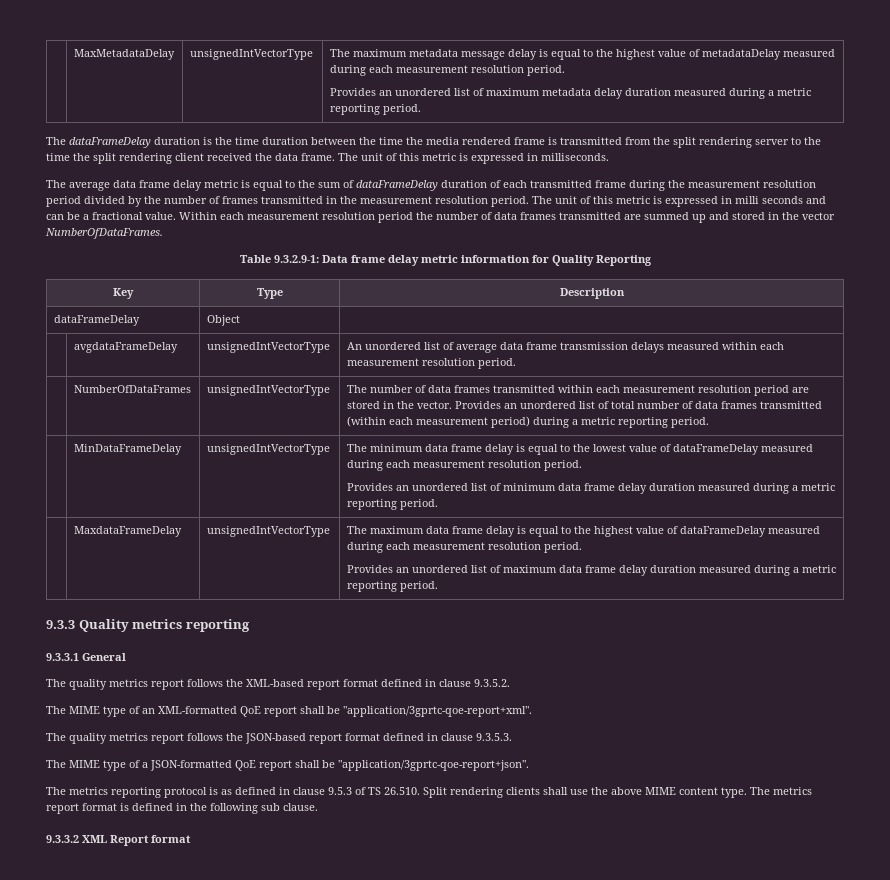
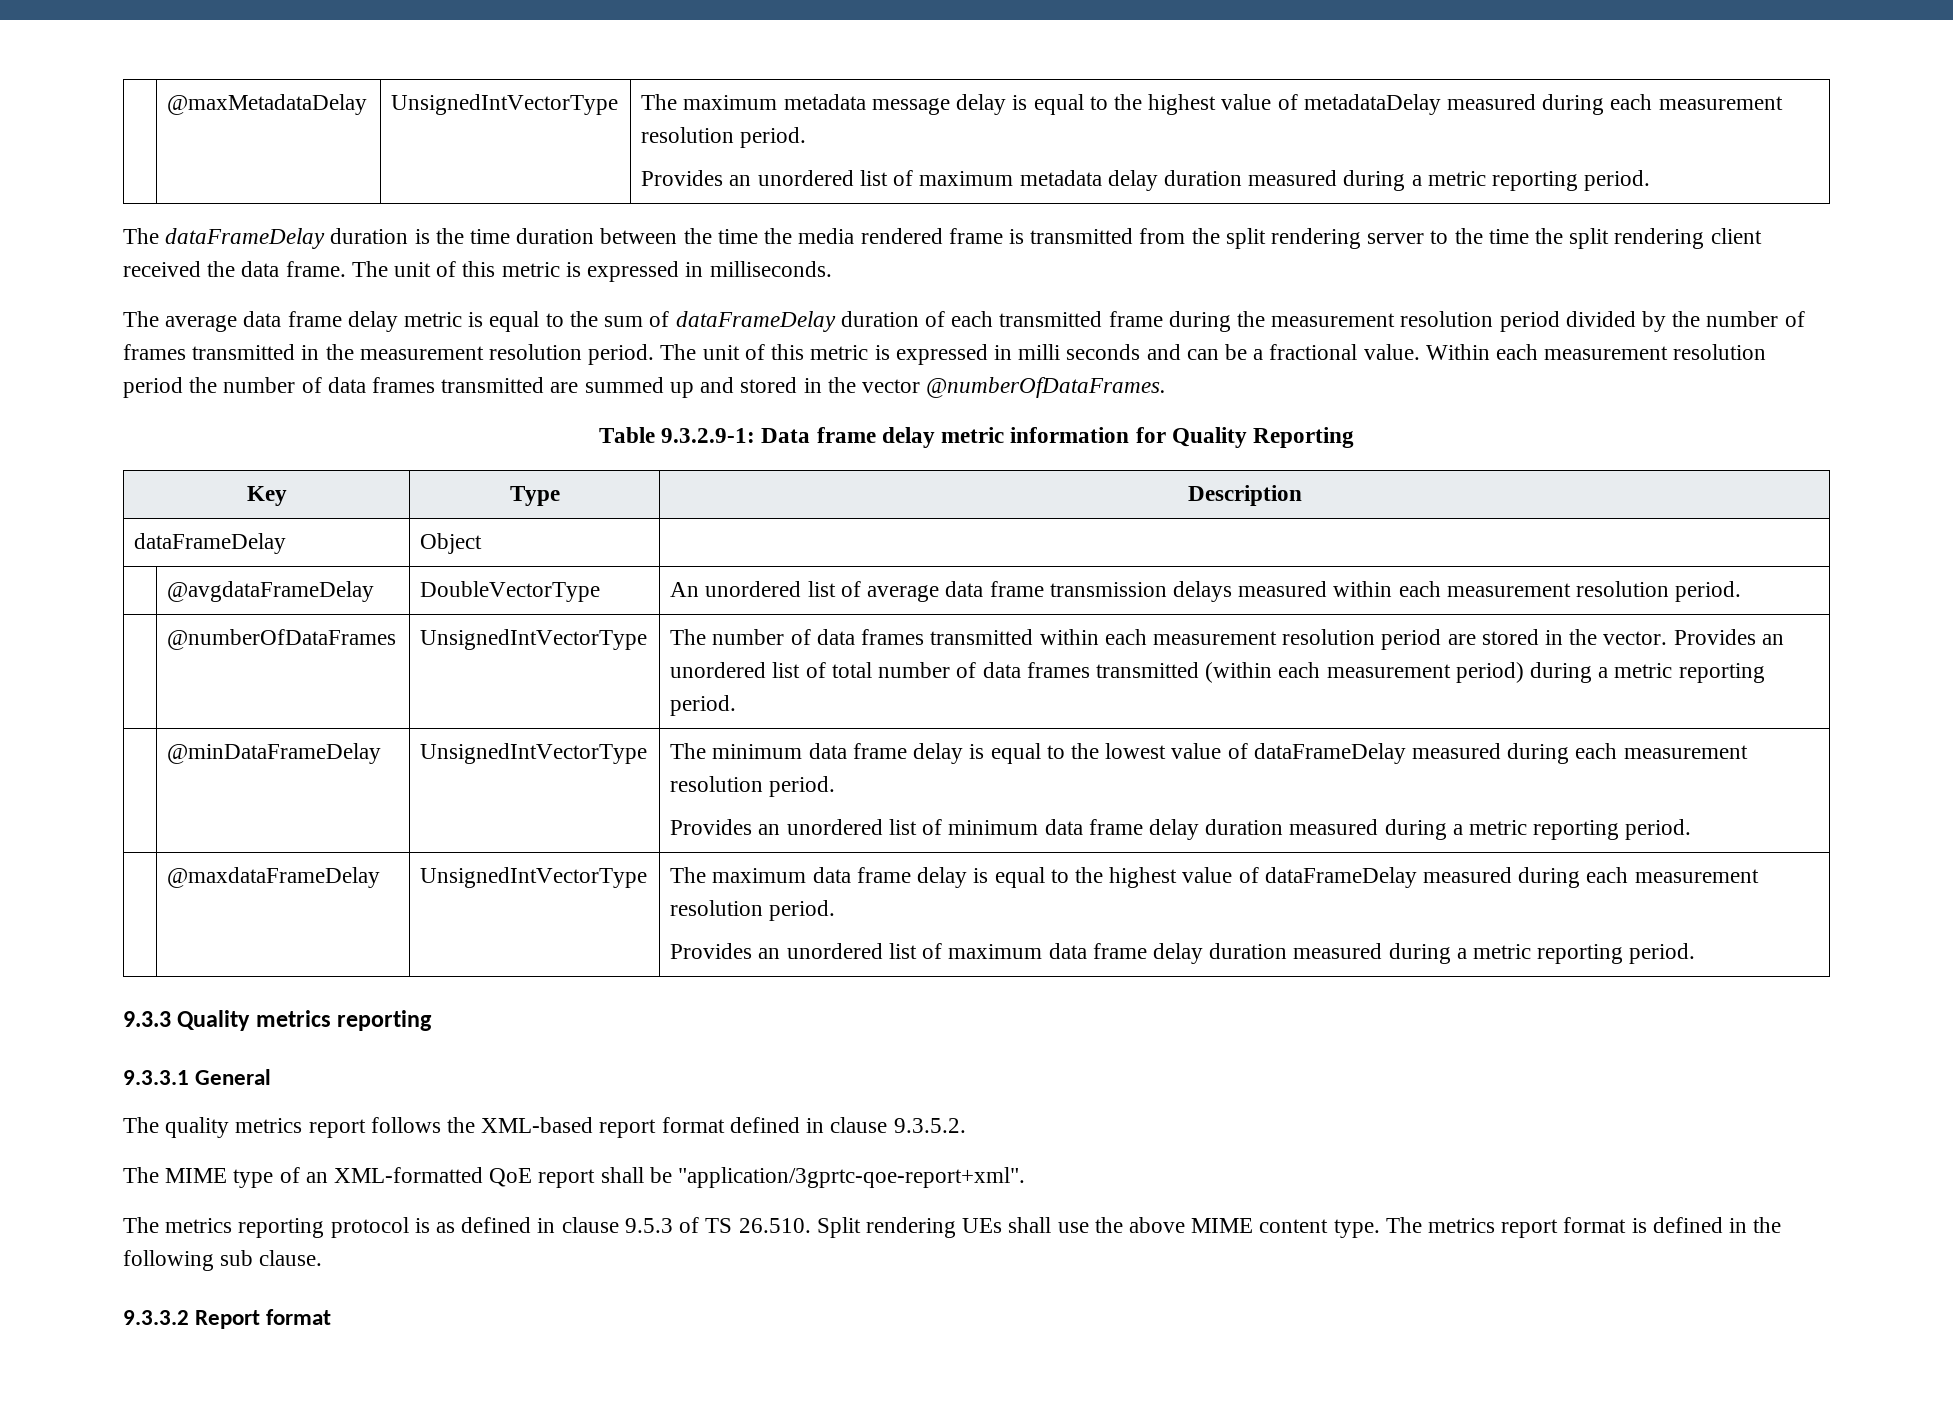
[73,49,175,60] [189,49,313,60] | MaxMetadataDelay | unsignedIntVectorType -> [167,94,368,115] [391,94,619,115] | @maxMetadataDelay | UnsignedIntVectorType
[45,228,163,239] NumberOfDataFrames. -> [926,377,1167,398] @numberOfDataFrames.
[73,342,178,353] [206,342,330,353] avgdataFrameDelay | unsignedIntVectorType -> [167,581,375,602] [420,581,601,602] @avgdataFrameDelay | DoubleVectorType
[73,385,191,393] [206,385,330,396] NumberOfDataFrames | unsignedIntVectorType -> [167,629,397,650] [420,629,648,650] @numberOfDataFrames | UnsignedIntVectorType
[73,444,182,455] [206,444,330,455] MinDataFrameDelay | unsignedIntVectorType -> [167,743,382,764] [420,743,648,764] @minDataFrameDelay | UnsignedIntVectorType
[73,526,182,537] [206,526,330,537] MaxdataFrameDelay | unsignedIntVectorType -> [167,867,381,888] [420,867,648,888] @maxdataFrameDelay | UnsignedIntVectorType
[46,733,512,744] [46,760,529,771] // The quality metrics report follows the JSON-based report format defined in clause 9.3.5.3. // The MIME type of a JSON-formatted QoE report shall be "application/3gprtc-qoe-report+json". -> (1026, 1177) none
[506,787,540,795] clients -> [962,1218,1003,1233] UEs
[82,835,107,843] XML -> (189, 1317) none

